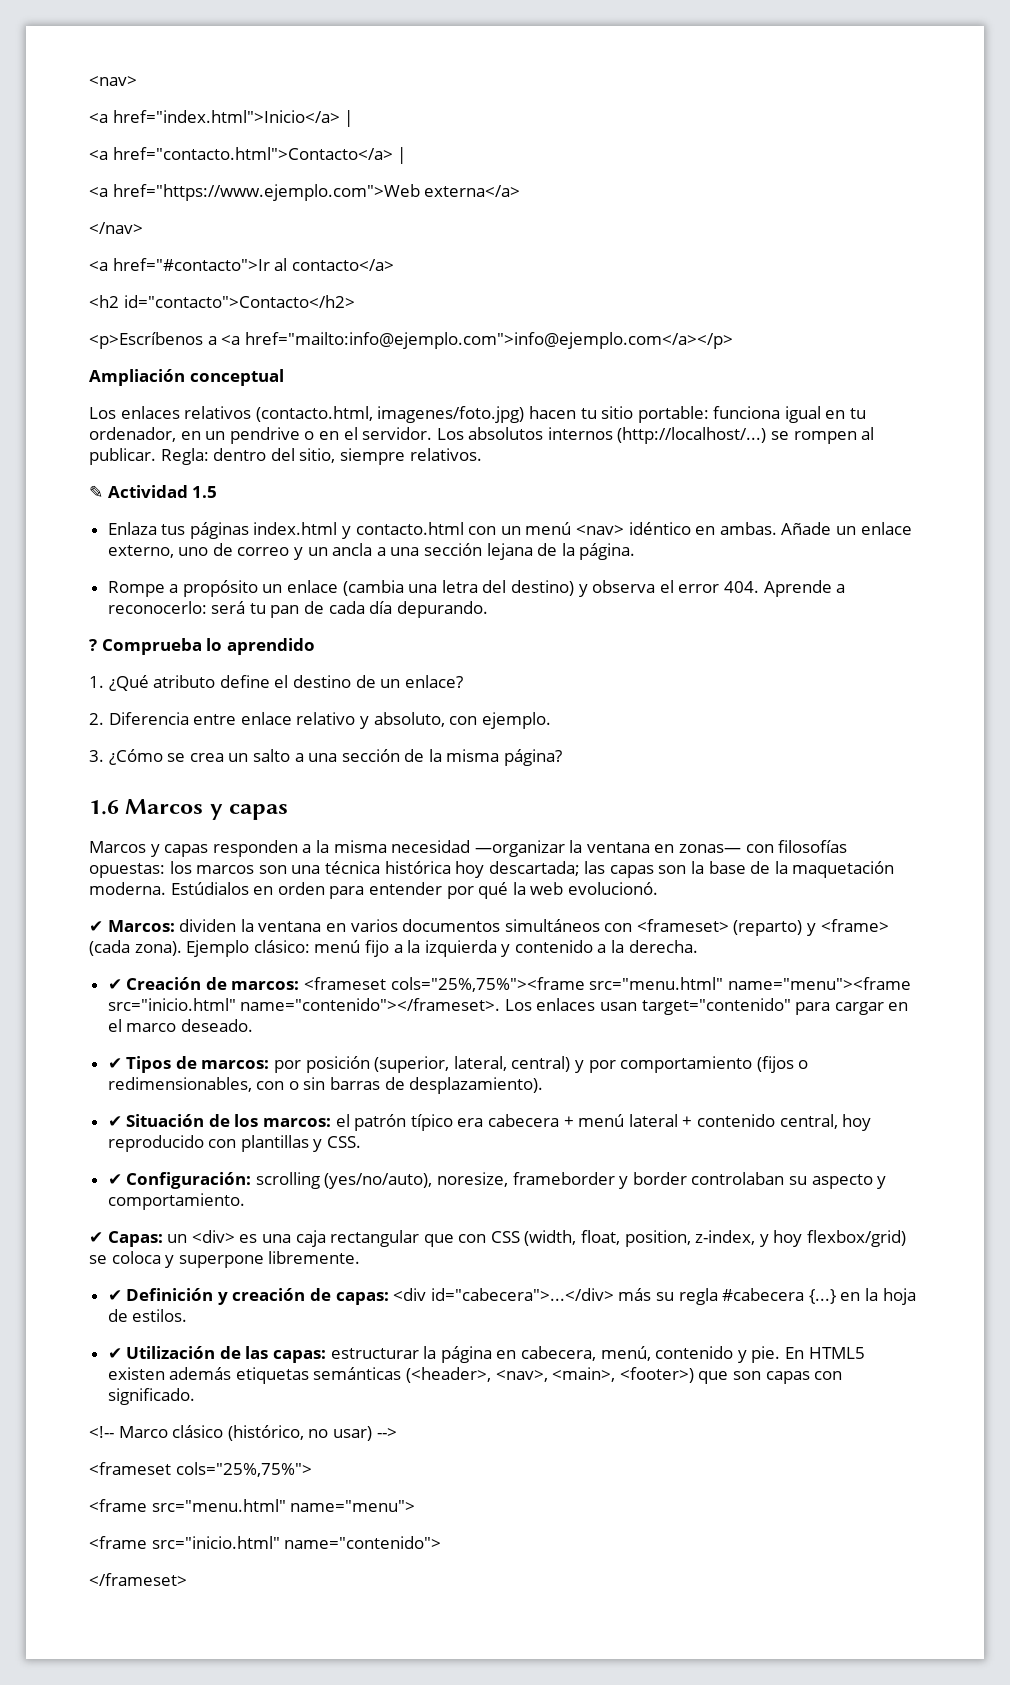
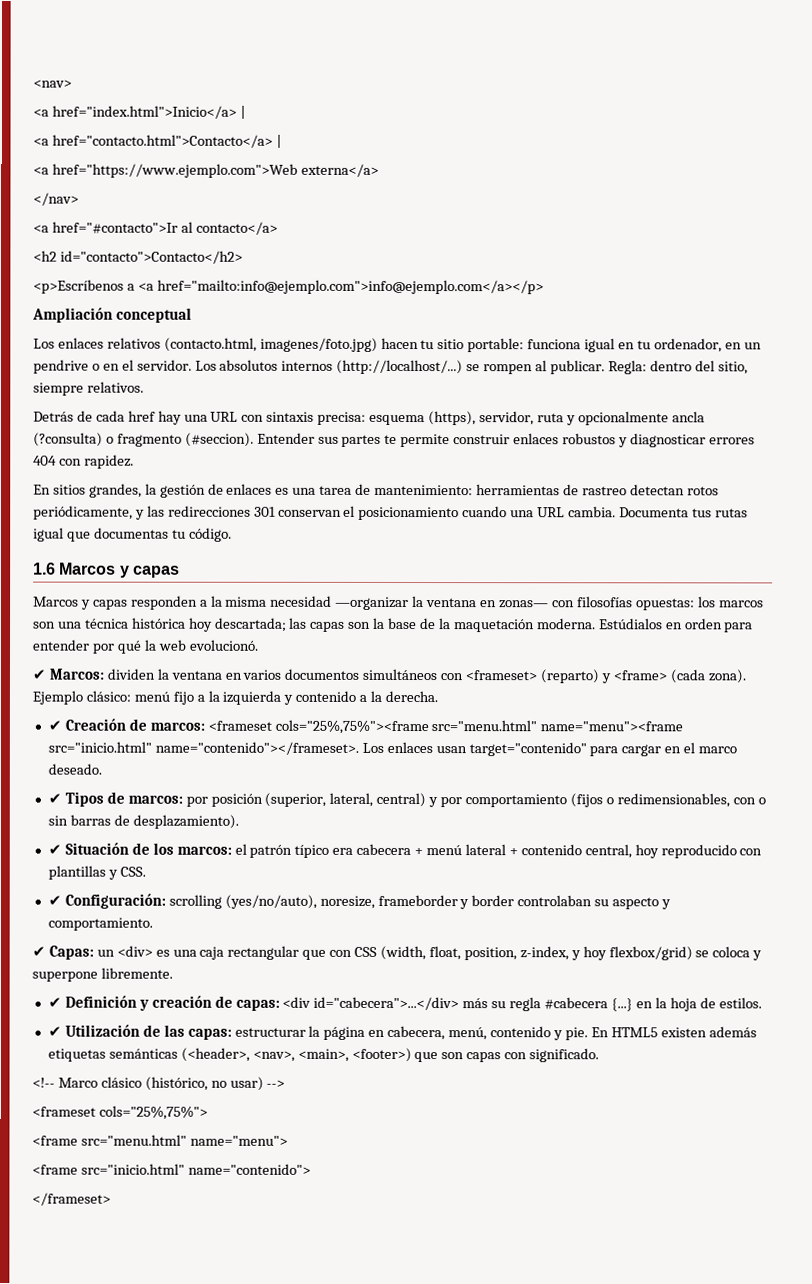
[89,485,218,498] [107,522,912,539] [107,543,636,560] [107,580,846,597] [107,601,488,618] [89,638,315,655] [89,675,463,691] [89,712,551,729] [89,749,563,766] ✎ Actividad 1.5 // Enlaza tus páginas index.html y contacto.html con un menú <nav> idéntico en ambas. Añade un enlace externo, uno de correo y un ancla a una sección lejana de la página. // Rompe a propósito un enlace (cambia una letra del destino) y observa el error 404. Aprende a reconocerlo: será tu pan de cada día depurando. // ? Comprueba lo aprendido // 1. ¿Qué atributo define el destino de un enlace? // 2. Diferencia entre enlace relativo y absoluto, con ejemplo. // 3. ¿Cómo se crea un salto a una sección de la misma página? -> [33,410,705,426] [33,432,755,448] [33,454,134,469] [33,483,719,498] [33,505,748,521] [33,527,232,542] Detrás de cada href hay una URL con sintaxis precisa: esquema (https), servidor, ruta y opcionalmente ancla (?consulta) o fragmento (#seccion). Entender sus partes te permite construir enlaces robustos y diagnosticar errores 404 con rapidez. // En sitios grandes, la gestión de enlaces es una tarea de mantenimiento: herramientas de rastreo detectan rotos periódicamente, y las redirecciones 301 conservan el posicionamiento cuando una URL cambia. Documenta tus rutas igual que documentas tu código.

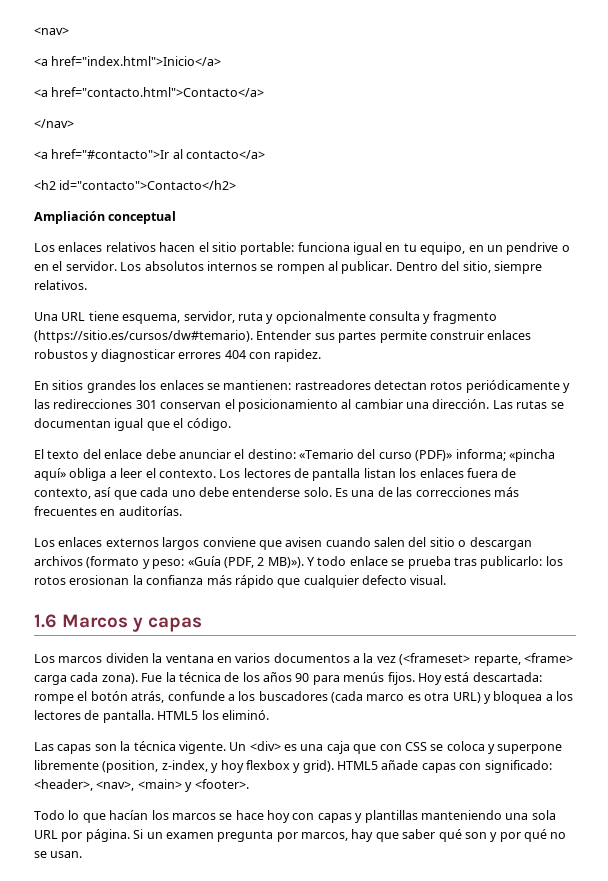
[239,105,246,119] | -> (222, 61) none
[275,134,282,148] [33,163,379,178] | // <a href="https://www.ejemplo.com">Web externa</a> -> (265, 92) none
[33,279,544,295] // <p>Escríbenos a <a href="mailto:info@ejemplo.com">info@ejemplo.com</a></p> -> (237, 185) none
[163,337,435,352] (contacto.html, imagenes/foto.jpg) hacen tu -> [159,242,209,252] hacen el
[653,338,722,353] ordenador, -> [420,242,466,255] equipo,
[336,359,464,375] (http://localhost/...) -> (257, 266) none
[607,360,692,375] Regla: dentro -> [395,262,438,271] Dentro
[33,410,705,426] [33,432,254,447] Detrás de cada href hay una URL con sintaxis precisa: esquema (https), servidor, ruta y opcionalmente ancla (?consulta) o fragmento (#seccion). -> [34,311,497,324] [34,330,253,343] Una URL tiene esquema, servidor, ruta y opcionalmente consulta y fragmento (https://sitio.es/cursos/dw#temario).
[384,434,398,444] te -> (377, 337) none
[88,483,627,498] grandes, la gestión de enlaces es una tarea de mantenimiento: herramientas de rastreo -> [86,380,371,393] grandes los enlaces se mantienen: rastreadores
[33,505,133,520] periódicamente, -> [465,380,560,393] periódicamente
[462,506,748,518] [33,527,232,542] [33,562,180,578] [33,595,764,611] [33,617,754,633] [32,639,259,654] [32,668,104,680] cuando una URL cambia. Documenta tus rutas igual que documentas tu código. // 1.6 Marcos y capas // Marcos y capas responden a la misma necesidad —organizar la ventana en zonas— con filosofías opuestas: los marcos son una técnica histórica hoy descartada; las capas son la base de la maquetación moderna. Estúdialos en orden para entender por qué la web evolucionó. // ✔ Marcos: -> [341,399,564,409] [34,418,231,431] [34,449,555,462] [34,468,517,481] [34,487,519,500] [34,506,182,516] [34,537,532,550] [34,556,563,569] [34,575,447,588] [34,614,203,632] [34,654,103,663] al cambiar una dirección. Las rutas se documentan igual que el código. // El texto del enlace debe anunciar el destino: «Temario del curso (PDF)» informa; «pincha aquí» obliga a leer el contexto. Los lectores de pantalla listan los enlaces fuera de contexto, así que cada uno debe entenderse solo. Es una de las correcciones más frecuentes en auditorías. // Los enlaces externos largos conviene que avisen cuando salen del sitio o descargan archivos (formato y peso: «Guía (PDF, 2 MB)»). Y todo enlace se prueba tras publicarlo: los rotos erosionan la confianza más rápido que cualquier defecto visual. // 1.6 Marcos y capas // Los marcos
[362,668,746,684] [32,690,439,705] [47,718,684,735] [47,741,738,757] [47,763,102,775] [47,791,766,808] [47,814,239,829] [47,842,763,859] [47,865,146,880] [47,893,672,910] [47,917,153,931] [32,945,115,960] simultáneos con <frameset> (reparto) y <frame> (cada zona). Ejemplo clásico: menú fijo a la izquierda y contenido a la derecha. // ✔ Creación de marcos: <frameset cols="25%,75%"><frame src="menu.html" name="menu"><frame src="inicio.html" name="contenido"></frameset>. Los enlaces usan target="contenido" para cargar en el marco deseado. // ✔ Tipos de marcos: por posición (superior, lateral, central) y por comportamiento (fijos o redimensionables, con o sin barras de desplazamiento). // ✔ Situación de los marcos: el patrón típico era cabecera + menú lateral + contenido central, hoy reproducido con plantillas y CSS. // ✔ Configuración: scrolling (yes/no/auto), noresize, frameborder y border controlaban su aspecto y comportamiento. // ✔ Capas: un -> [353,653,573,666] [34,672,542,685] [34,691,573,704] [34,710,269,723] [34,741,247,754] a la vez (<frameset> reparte, <frame> carga cada zona). Fue la técnica de los años 90 para menús fijos. Hoy está descartada: rompe el botón atrás, confunde a los buscadores (cada marco es otra URL) y bloquea a los lectores de pantalla. HTML5 los eliminó. // Las capas son la técnica vigente. Un
[227,945,300,960] rectangular -> (350, 747) none
[380,945,763,961] [32,967,173,982] [47,995,762,1012] [47,1024,757,1041] [47,1047,600,1063] [32,1076,286,1091] [32,1105,208,1120] [32,1134,288,1146] [32,1163,311,1175] [32,1192,111,1206] (width, float, position, z-index, y hoy flexbox/grid) se coloca y superpone libremente. // ✔ Definición y creación de capas: <div id="cabecera">...</div> más su regla #cabecera {...} en la hoja de estilos. // ✔ Utilización de las capas: estructurar la página en cabecera, menú, contenido y pie. En HTML5 existen además etiquetas semánticas (<header>, <nav>, <main>, <footer>) que son capas con significado. // <!-- Marco clásico (histórico, no usar) --> // <frameset cols="25%,75%"> // <frame src="menu.html" name="menu"> // <frame src="inicio.html" name="contenido"> // </frameset> -> [430,741,563,754] [34,760,552,773] [34,779,249,792] [34,810,556,823] [34,829,567,842] [34,851,83,858] se coloca y superpone libremente (position, z-index, y hoy flexbox y grid). HTML5 añade capas con significado: <header>, <nav>, <main> y <footer>. // Todo lo que hacían los marcos se hace hoy con capas y plantillas manteniendo una sola URL por página. Si un examen pregunta por marcos, hay que saber qué son y por qué no se usan.

